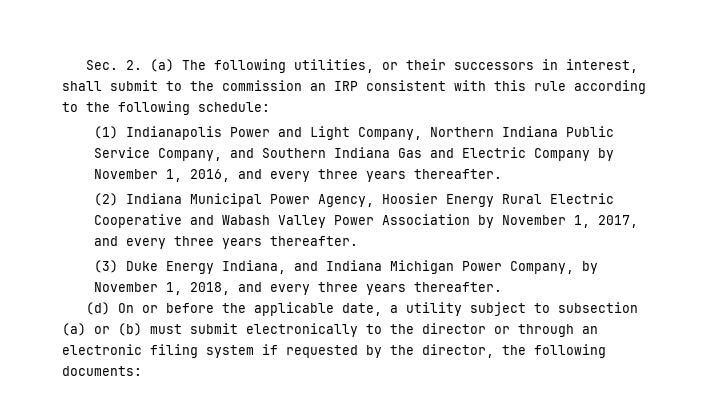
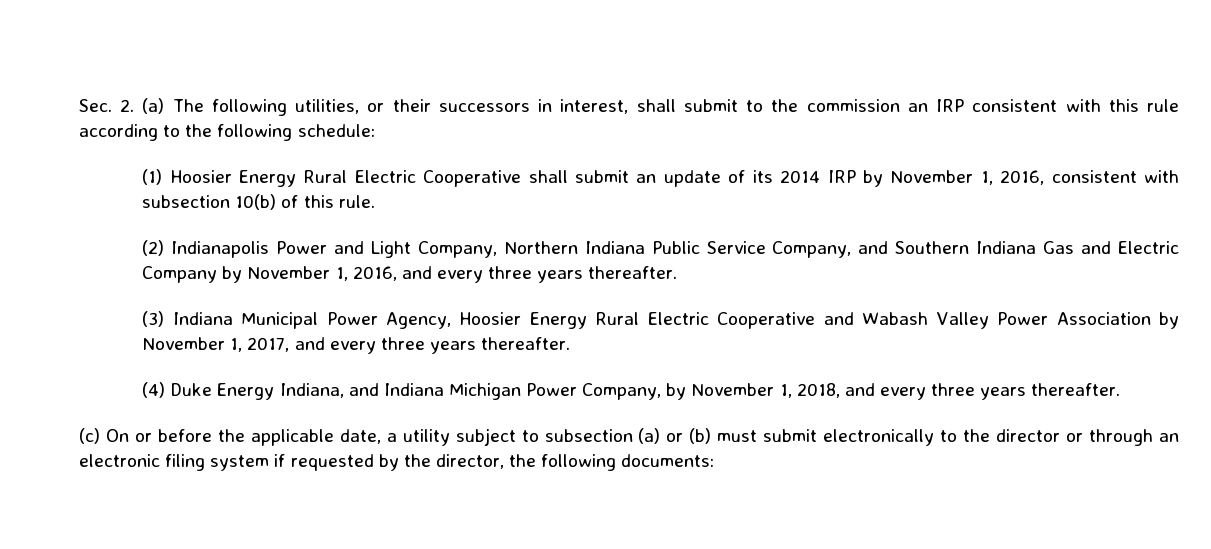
(119, 132) none -> [169,170,1179,187] [142,194,375,210] [142,240,165,256] Hoosier Energy Rural Electric Cooperative shall submit an update of its 2014 IRP by November 1, 2016, consistent with subsection 10(b) of this rule. // (2)
[94,193,119,206] (2) -> [142,311,165,327] (3)
[94,260,119,273] (3) -> [142,382,166,398] (4)
[86,302,111,315] (d) -> [79,428,100,444] (c)

